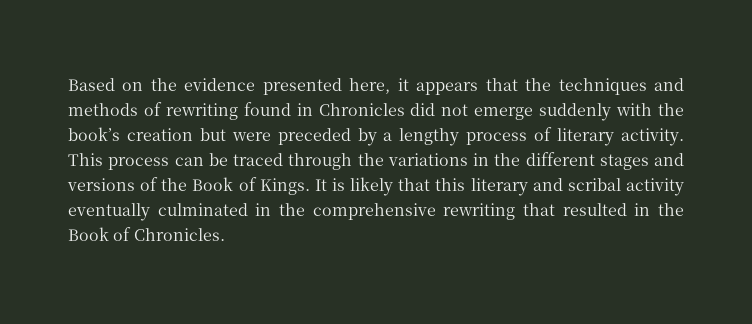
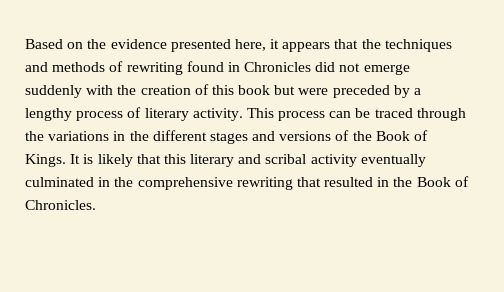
[68,127,193,141] book’s creation -> [140,84,271,95] creation of this book

